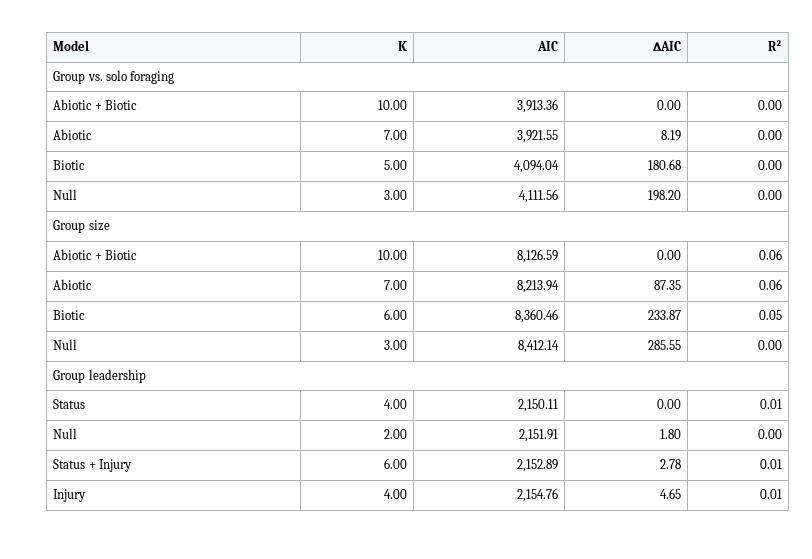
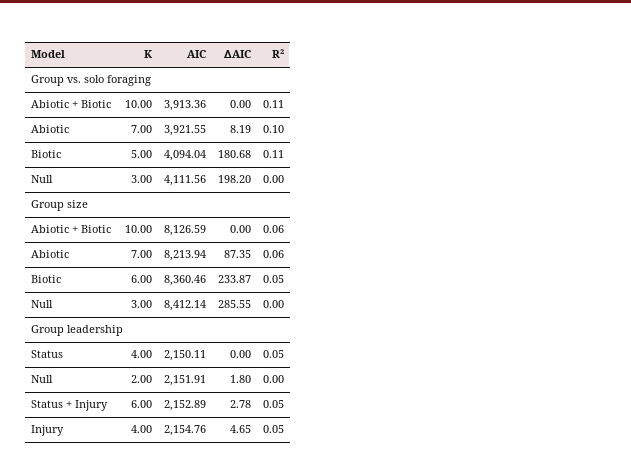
[757,100,782,110] 0.00 -> [263,100,285,108] 0.11
[757,130,782,140] 0.00 -> [263,125,285,133] 0.10
[757,160,782,170] 0.00 -> [263,150,285,158] 0.11
[759,399,782,409] 0.01 -> [263,350,285,358] 0.05
[759,459,782,469] 0.01 -> [263,400,285,408] 0.05
[759,489,782,499] 0.01 -> [263,425,285,433] 0.05

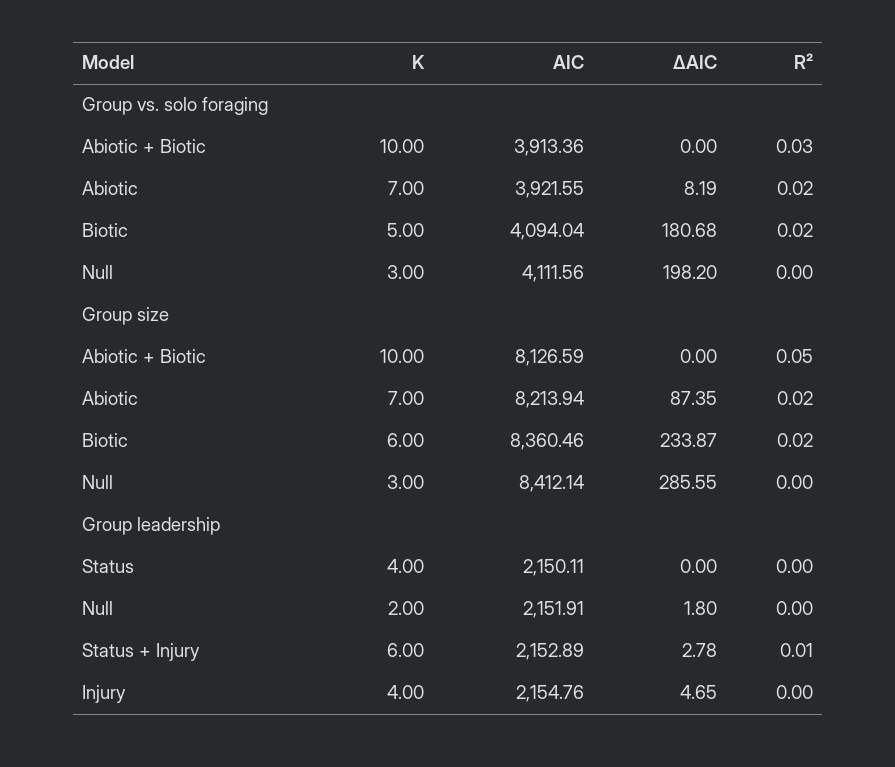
[263,100,285,108] 0.11 -> [776,139,814,153] 0.03
[263,125,285,133] 0.10 -> [777,181,814,195] 0.02
[263,150,285,158] 0.11 -> [777,223,814,237] 0.02
[263,225,285,233] 0.06 -> [776,349,814,363] 0.05
[263,250,285,258] 0.06 -> [777,391,814,405] 0.02
[263,275,285,283] 0.05 -> [777,433,814,447] 0.02
[263,350,285,358] 0.05 -> [776,559,814,573] 0.00
[263,400,285,408] 0.05 -> [780,643,814,657] 0.01
[263,425,285,433] 0.05 -> [776,685,814,699] 0.00

